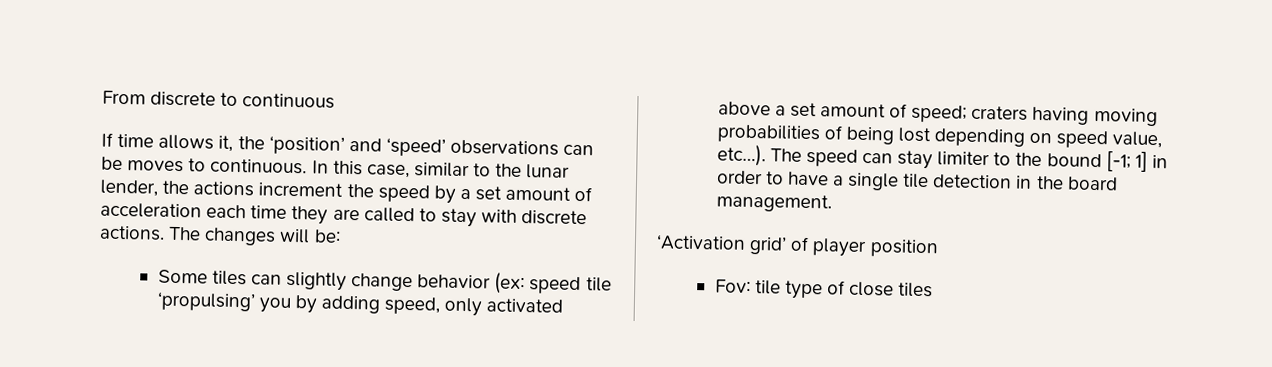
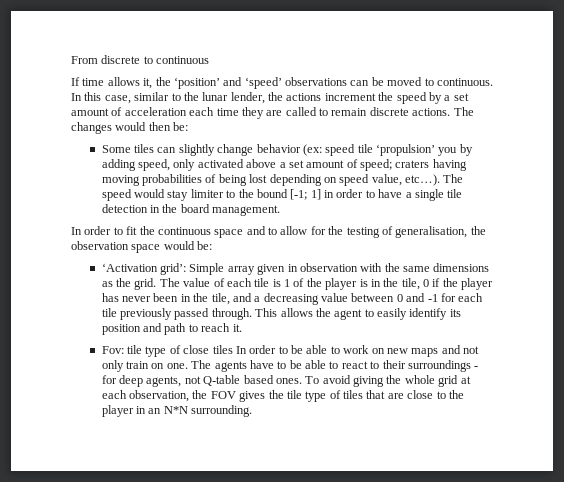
[127,160,185,173] moves -> [387,77,423,86] moved
[440,208,518,228] stay with -> [331,108,368,116] remain
[279,228,311,244] will -> [115,122,171,131] would then
[156,291,256,312] ‘propulsing’ -> [376,144,436,156] ‘propulsion’
[861,152,893,164] can -> [134,189,166,198] would
[656,234,939,258] ‘Activation grid’ of player position -> [71,226,486,238] [71,241,213,253] [101,263,490,275] [101,278,494,290] [101,293,484,305] [101,308,461,320] [101,323,242,335] In order to fit the continuous space and to allow for the testing of generalisation, the observation space would be: // ‘Activation grid’: Simple array given in observation with the same dimensions as the grid. The value of each tile is 1 of the player is in the tile, 0 if the player has never been in the tile, and a decreasing value between 0 and -1 for each tile previously passed through. This allows the agent to easily identify its position and path to reach it.
(934, 290) none -> [235,345,480,357] [101,360,479,372] [101,375,471,387] [101,390,464,402] [101,405,253,417] In order to be able to work on new maps and not only train on one. The agents have to be able to react to their surroundings - for deep agents, not Q-table based ones. To avoid giving the whole grid at each observation, the FOV gives the tile type of tiles that are close to the player in an N*N surrounding.

